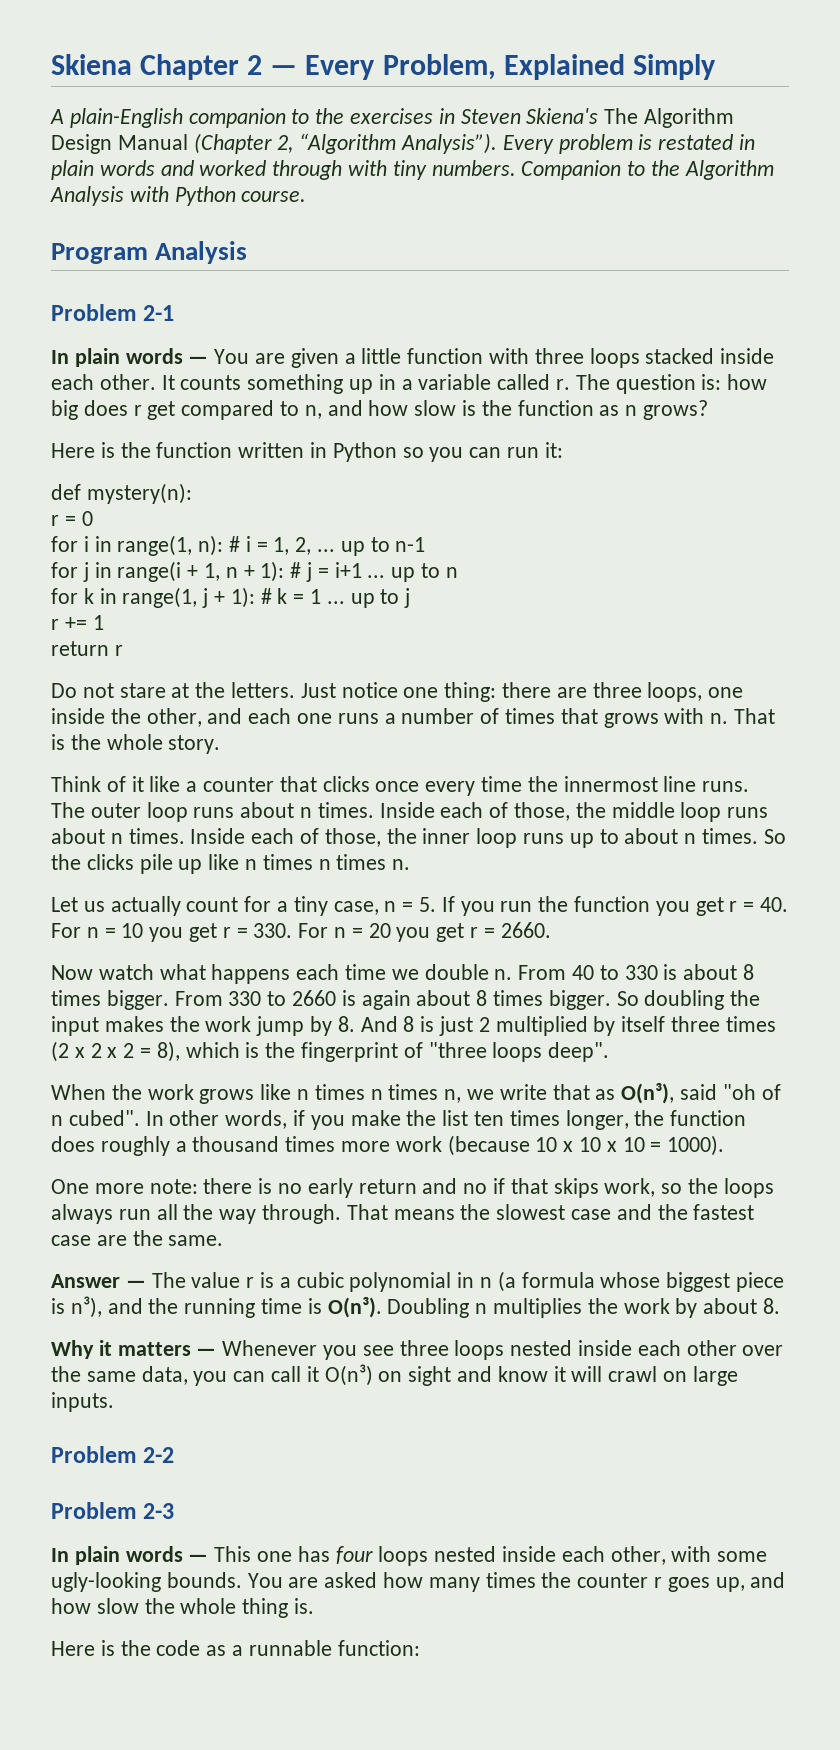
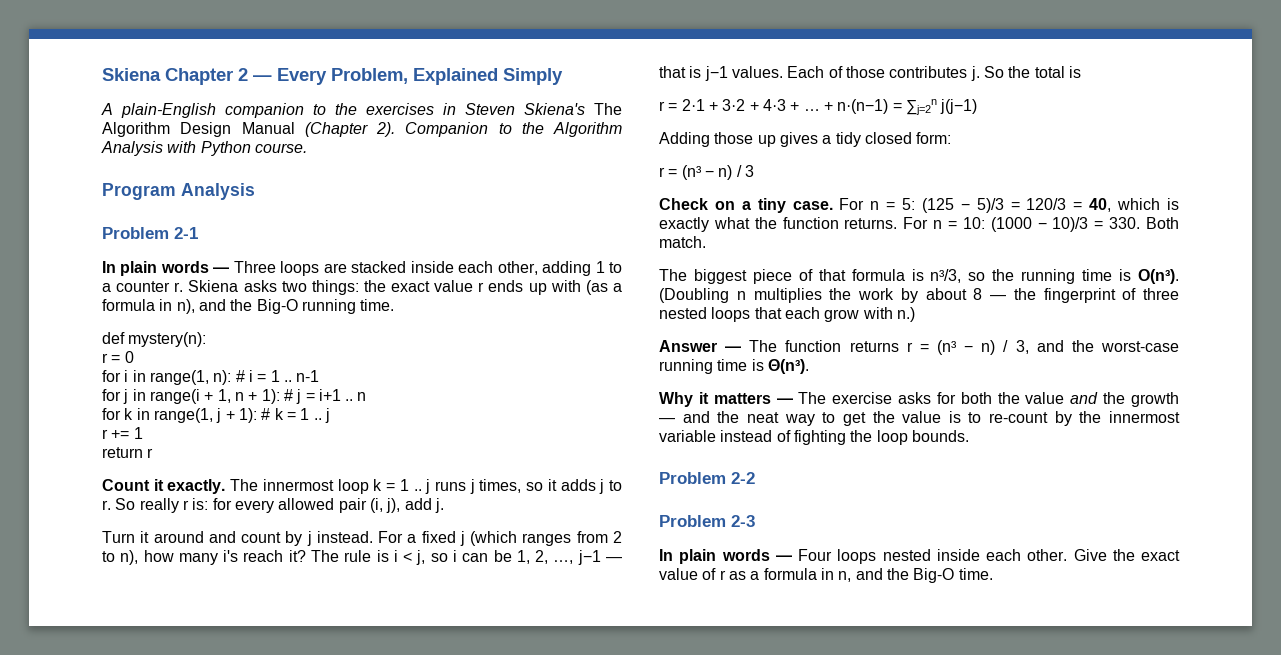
[277,133,756,154] [51,160,516,180] 2, “Algorithm Analysis”). Every problem is restated in plain words and worked through with tiny numbers. -> [376,122,395,137] 2).
[214,348,775,368] [51,374,768,394] [51,400,709,420] [51,442,563,462] You are given a little function with three loops stacked inside each other. It counts something up in a variable called r. The question is: how big does r get compared to n, and how slow is the function as n grows? // Here is the function written in Python so you can run it: -> [233,261,622,276] [102,280,622,295] [102,299,395,314] Three loops are stacked inside each other, adding 1 to a counter r. Skiena asks two things: the exact value r ends up with (as a formula in n), and the Big-O running time.
[273,537,390,556] 1, 2, ... up to -> [270,370,292,382] 1 ..
[367,563,441,582] ... up to -> [345,399,354,401] ..
[326,589,400,608] ... up to -> [313,418,322,420] ..
[51,682,744,702] [51,708,776,728] [51,734,221,754] [51,776,750,796] [51,802,769,822] [51,828,786,848] [51,854,411,874] [51,896,789,916] [51,922,551,942] [51,964,755,984] [51,990,761,1010] [51,1016,776,1036] [51,1041,610,1062] [51,1082,781,1104] [51,1110,747,1130] [51,1135,725,1156] [51,1178,774,1198] [51,1204,755,1224] [51,1230,224,1246] [51,1271,785,1292] [51,1296,143,1318] Do not stare at the letters. Just notice one thing: there are three loops, one inside the other, and each one runs a number of times that grows with n. That is the whole story. // Think of it like a counter that clicks once every time the innermost line runs. The outer loop runs about n times. Inside each of those, the middle loop runs about n times. Inside each of those, the inner loop runs up to about n times. So the clicks pile up like n times n times n. // Let us actually count for a tiny case, n = 5. If you run the function you get r = 40. For n = 10 you get r = 330. For n = 20 you get r = 2660. // Now watch what happens each time we double n. From 40 to 330 is about 8 times bigger. From 330 to 2660 is again about 8 times bigger. So doubling the input makes the work jump by 8. And 8 is just 2 multiplied by itself three times (2 x 2 x 2 = 8), which is the fingerprint of "three loops deep". // When the work grows like n times n times n, we write that as O(n³), said "oh of n cubed". In other words, if you make the list ten times longer, the function does roughly a thousand times more work (because 10 x 10 x 10 = 1000). // One more note: there is no early return and no if that skips work, so the loops always run all the way through. That means the slowest case and the fastest case are the same. // Answer — The value r is a cubic polynomial in n (a formula whose biggest piece is n³), and -> [102,479,622,494] [102,498,444,513] [102,531,622,546] [102,550,622,565] [659,66,1081,81] [659,99,978,115] [659,132,952,147] [659,165,754,180] [659,198,1179,213] [659,217,1179,232] [659,236,706,248] [659,269,986,284] Count it exactly. The innermost loop k = 1 .. j runs j times, so it adds j to r. So really r is: for every allowed pair (i, j), add j. // Turn it around and count by j instead. For a fixed j (which ranges from 2 to n), how many i's reach it? The rule is i < j, so i can be 1, 2, …, j−1 — that is j−1 values. Each of those contributes j. So the total is // r = 2·1 + 3·2 + 4·3 + … + n·(n−1) = ∑j=2n j(j−1) // Adding those up gives a tidy closed form: // r = (n³ − n) / 3 // Check on a tiny case. For n = 5: (125 − 5)/3 = 120/3 = 40, which is exactly what the function returns. For n = 10: (1000 − 10)/3 = 330. Both match. // The biggest piece of that formula is n³/3, so
[387,1298,470,1318] Doubling -> [659,288,729,303] (Doubling
[763,1298,781,1314] [51,1340,784,1360] [51,1364,738,1386] [51,1392,114,1412] 8. // Why it matters — Whenever you see three loops nested inside each other over the same data, you can call it O(n³) on sight and know it will crawl on large inputs. -> [973,288,1179,303] [659,307,915,322] [659,340,1180,355] [659,359,809,374] [659,392,1180,407] [659,411,1180,426] [659,430,969,445] 8 — the fingerprint of three nested loops that each grow with n.) // Answer — The function returns r = (n³ − n) / 3, and the worst-case running time is Θ(n³). // Why it matters — The exercise asks for both the value and the growth — and the neat way to get the value is to re-count by the innermost variable instead of fighting the loop bounds.
[214,1546,768,1566] [51,1572,786,1592] [51,1598,315,1618] [51,1640,420,1656] This one has four loops nested inside each other, with some ugly-looking bounds. You are asked how many times the counter r goes up, and how slow the whole thing is. // Here is the code as a runnable function: -> [798,549,1180,564] [659,568,993,583] Four loops nested inside each other. Give the exact value of r as a formula in n, and the Big-O time.

